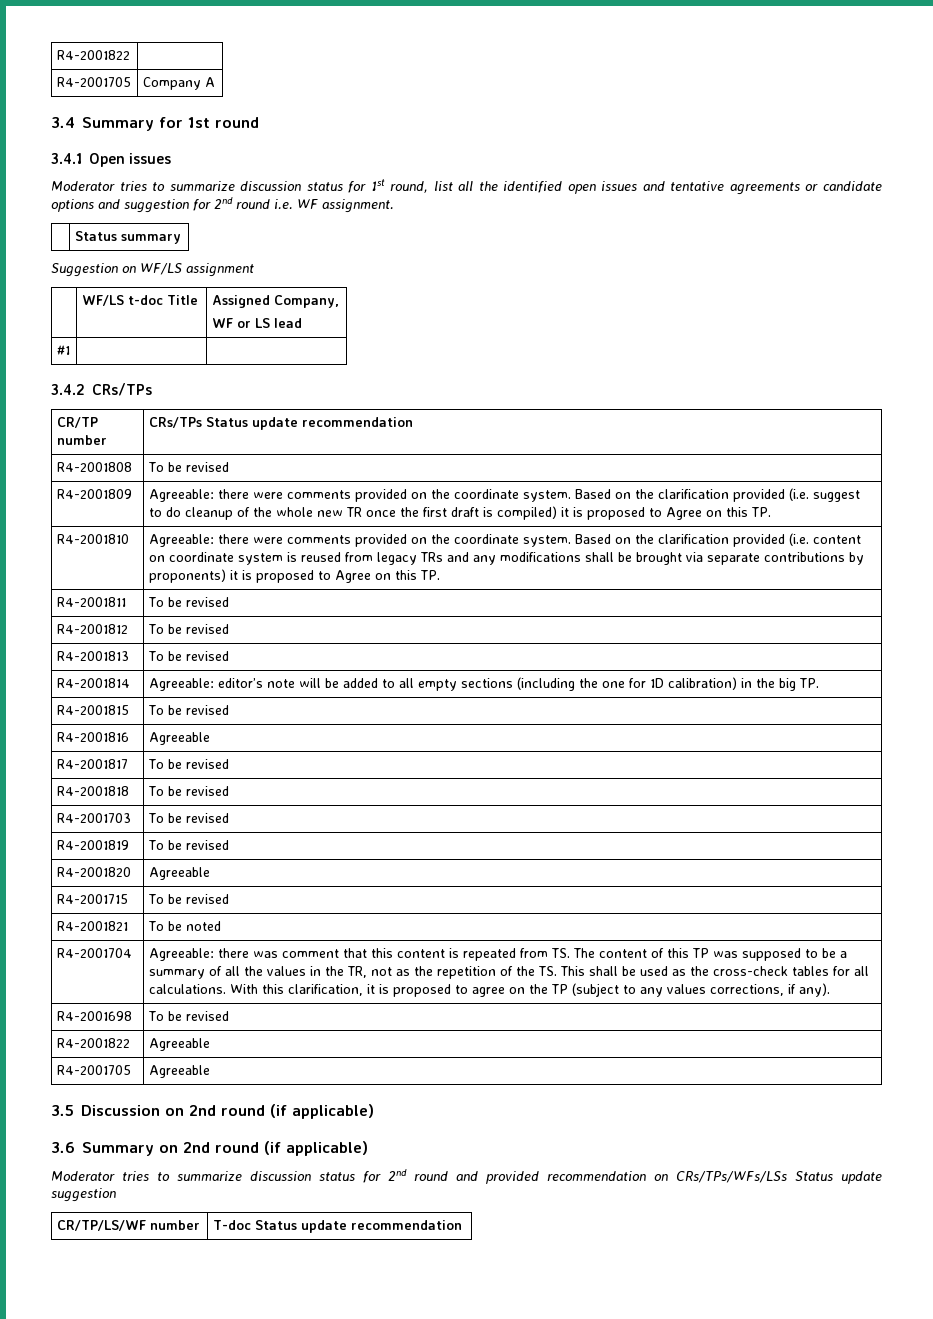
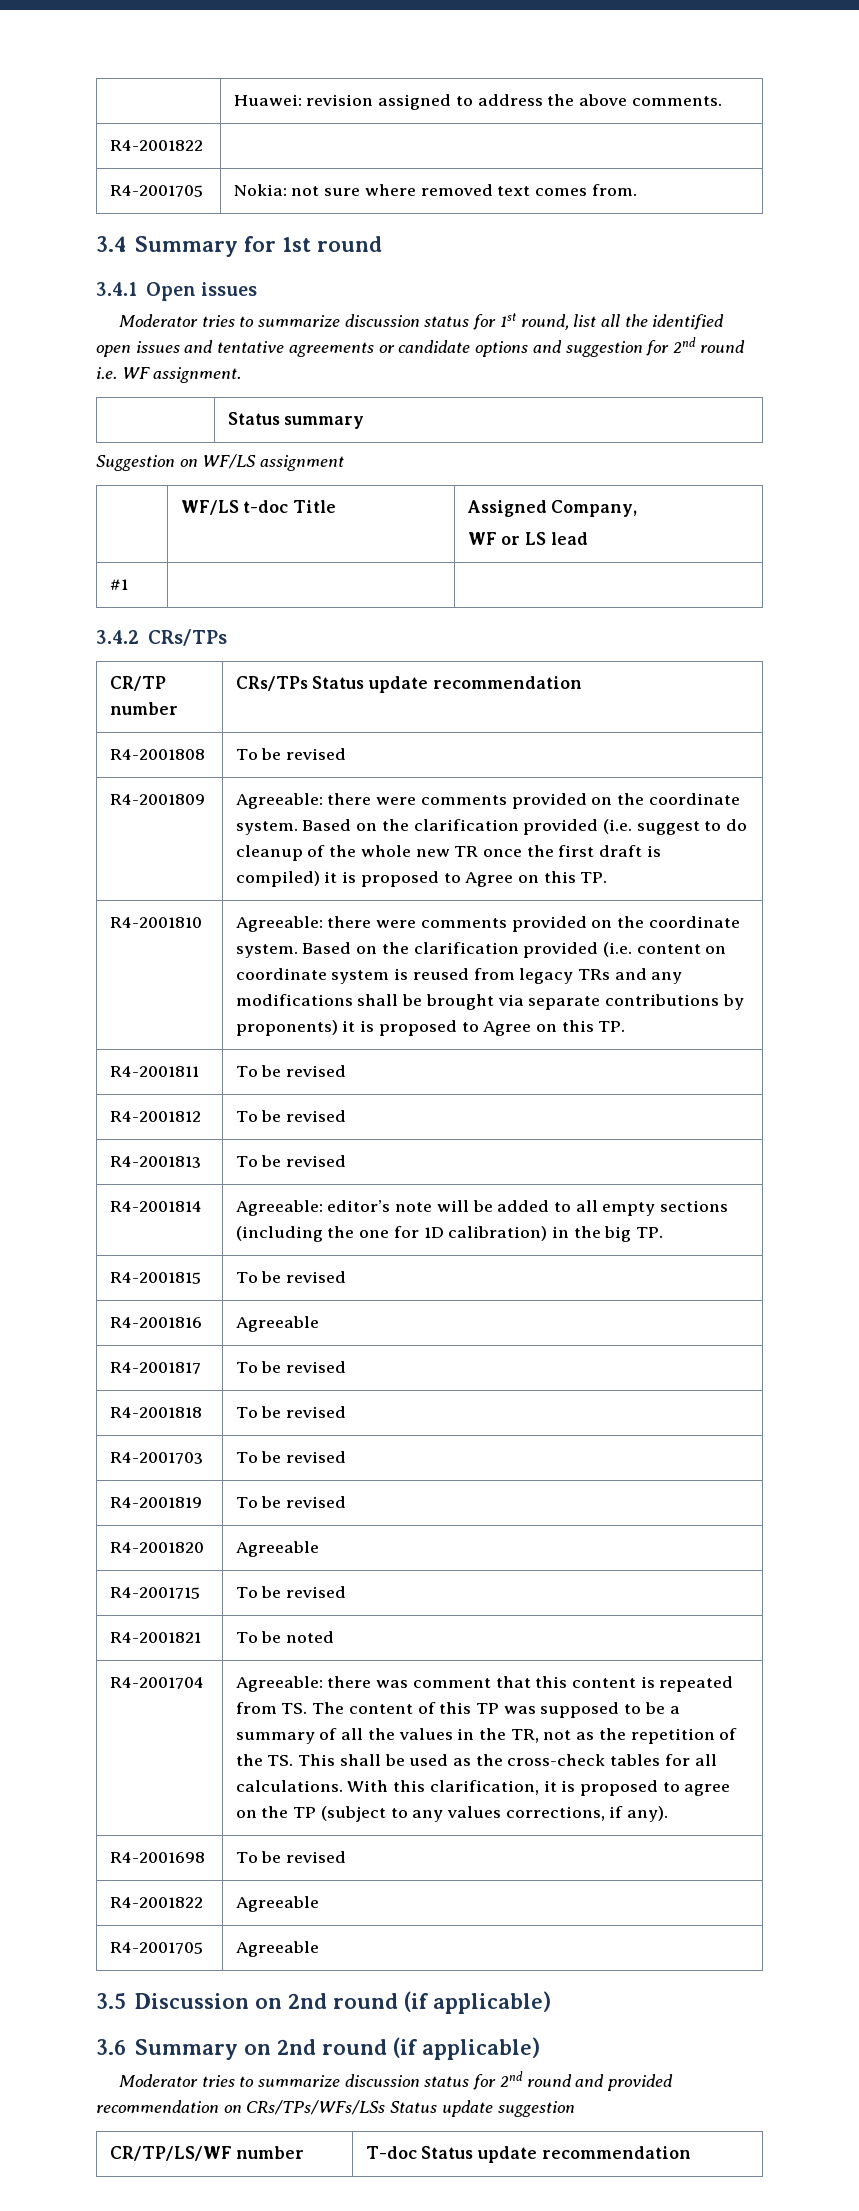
[56,50,130,60] [56,77,131,87] [142,77,215,90] R4-2001822 | // R4-2001705 | Company A -> [233,94,722,110] [109,140,203,151] [109,185,203,197] [233,184,637,196] | Huawei: revision assigned to address the above comments. // R4-2001822 | // R4-2001705 | Nokia: not sure where removed text comes from.

